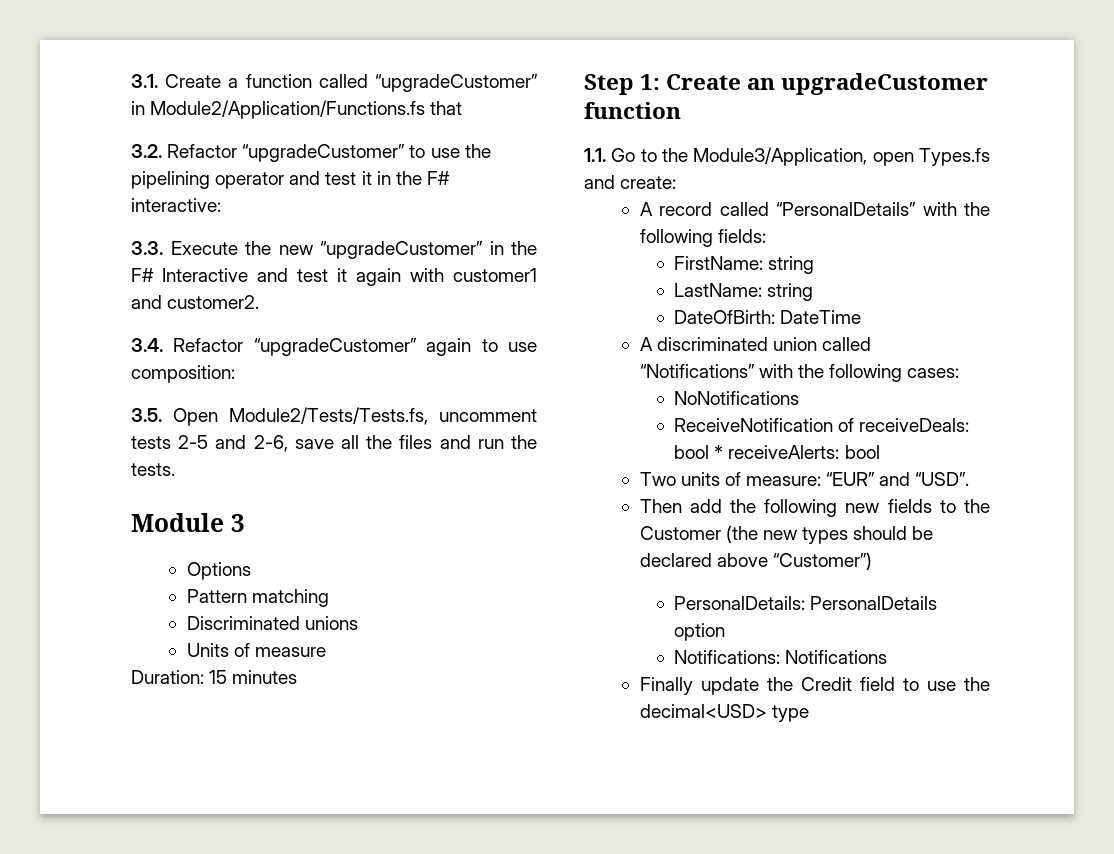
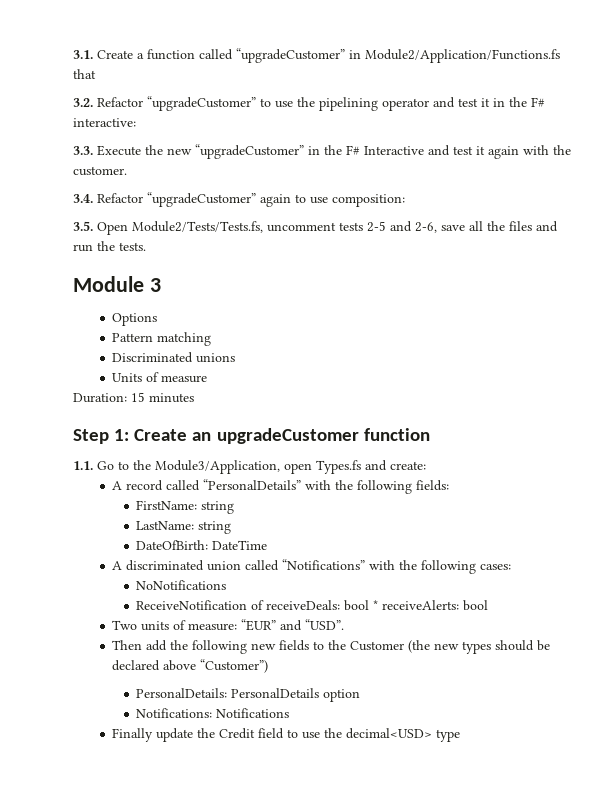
[453,268,537,282] [131,295,260,309] customer1 and customer2. -> [553,145,571,155] [73,166,127,176] the customer.

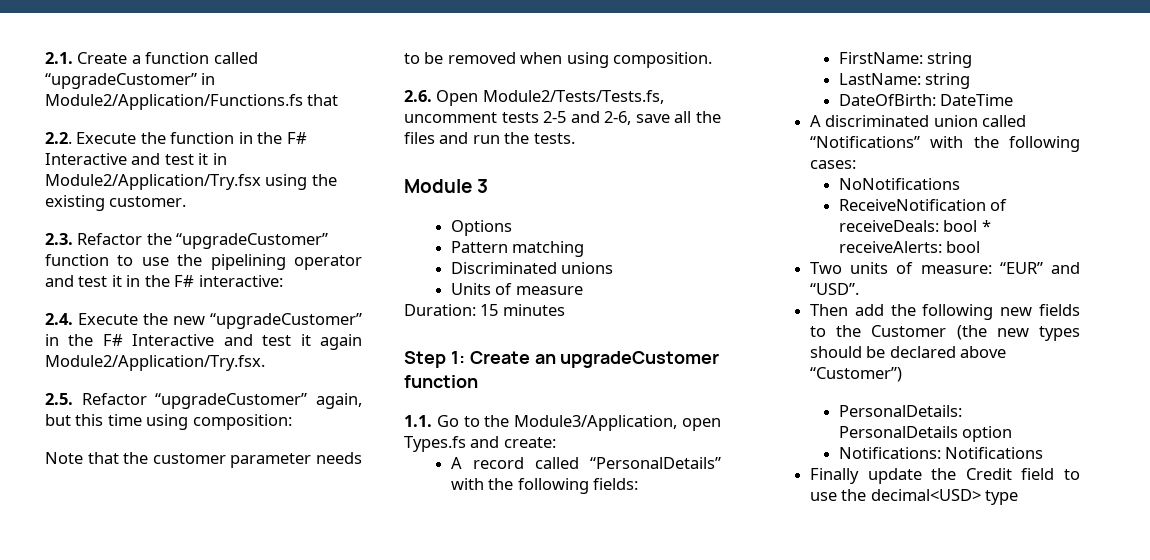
[73,50,93,59] 3.1. -> [45,52,73,64] 2.1.
[73,96,256,111] 3.2. Refactor “upgradeCustomer” -> [45,132,307,144] [45,153,227,165] [45,174,337,190] [45,195,187,211] [45,233,329,249] [45,254,109,266] 2.2. Execute the function in the F# Interactive and test it in Module2/Application/Try.fsx using the existing customer. // 2.3. Refactor the “upgradeCustomer” function
[73,146,93,155] 3.3. -> [45,313,73,325] 2.4.
[523,145,571,155] [73,166,127,176] [73,192,405,207] [73,221,93,231] with the customer. // 3.4. Refactor “upgradeCustomer” again to use composition: // 3.5. -> [45,355,265,371] [45,393,362,409] [45,414,292,430] [45,452,362,468] [404,52,713,68] [404,90,432,102] Module2/Application/Try.fsx. // 2.5. Refactor “upgradeCustomer” again, but this time using composition: // Note that the customer parameter needs to be removed when using composition. // 2.6.

